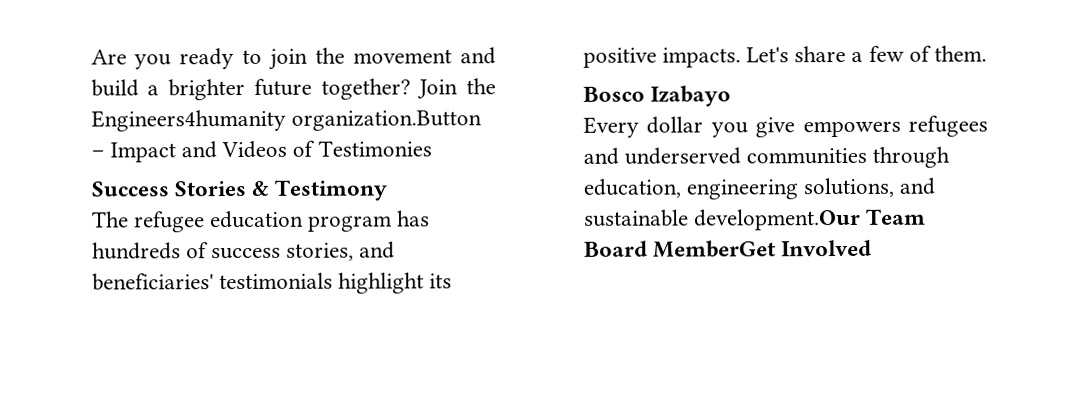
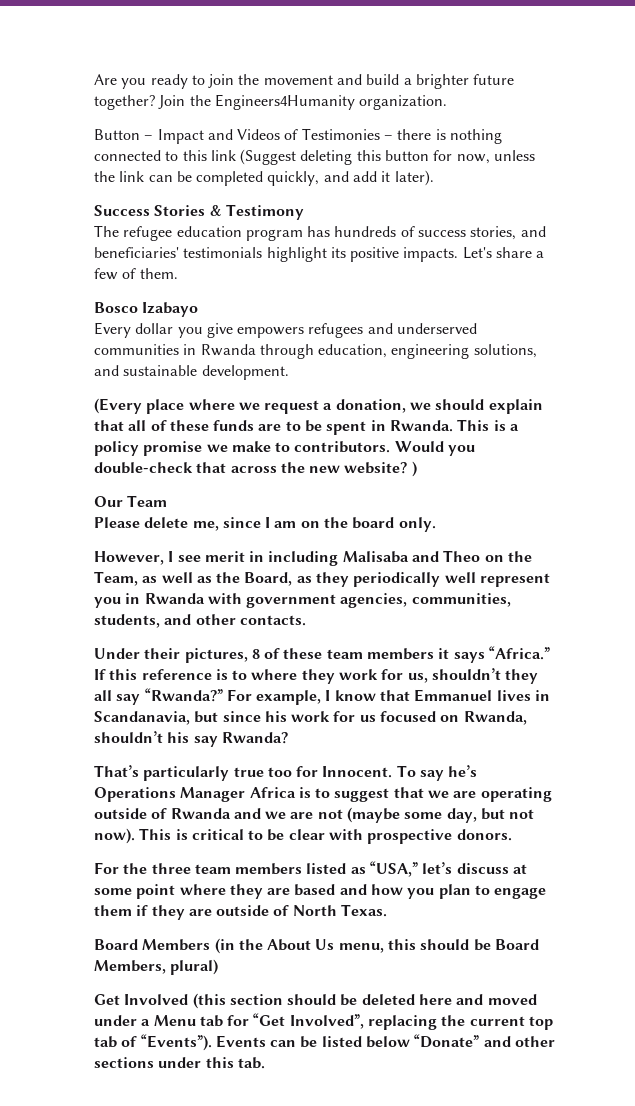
[90,109,482,132] Engineers4humanity organization.Button -> [214,94,448,110] [93,129,140,140] Engineers4Humanity organization. // Button
(432, 148) none -> [384,129,503,144] [93,149,536,165] [93,170,434,186] – there is nothing connected to this link (Suggest deleting this button for now, unless the link can be completed quickly, and add it later).
(867, 156) none -> [183,344,256,356] in Rwanda
[693,208,926,231] [583,239,872,258] development.Our Team Board MemberGet Involved -> [201,365,289,380] [93,398,543,414] [93,419,520,435] [93,441,476,456] [93,461,417,477] [93,495,168,507] [93,517,436,532] [93,550,533,566] [93,571,551,587] [93,593,511,608] [93,614,306,628] [93,646,551,663] [93,668,539,684] [93,688,551,705] [93,711,527,725] [93,731,288,747] [93,765,478,781] [93,787,552,802] [93,807,535,823] [93,828,512,844] [93,861,528,877] [93,884,547,899] [93,904,388,920] [93,938,540,954] [93,959,219,975] [93,993,537,1009] [93,1013,554,1030] [93,1034,556,1051] [93,1057,265,1069] development. // (Every place where we request a donation, we should explain that all of these funds are to be spent in Rwanda. This is a policy promise we make to contributors. Would you double-check that across the new website? ) // Our Team // Please delete me, since I am on the board only. // However, I see merit in including Malisaba and Theo on the Team, as well as the Board, as they periodically well represent you in Rwanda with government agencies, communities, students, and other contacts. // Under their pictures, 8 of these team members it says “Africa.” If this reference is to where they work for us, shouldn’t they all say “Rwanda?” For example, I know that Emmanuel lives in Scandanavia, but since his work for us focused on Rwanda, shouldn’t his say Rwanda? // That’s particularly true too for Innocent. To say he’s Operations Manager Africa is to suggest that we are operating outside of Rwanda and we are not (maybe some day, but not now). This is critical to be clear with prospective donors. // For the three team members listed as “USA,” let’s discuss at some point where they are based and how you plan to engage them if they are outside of North Texas. // Board Members (in the About Us menu, this should be Board Members, plural) // Get Involved (this section should be deleted here and moved under a Menu tab for “Get Involved”, replacing the current top tab of “Events”). Events can be listed below “Donate” and other sections under this tab.

